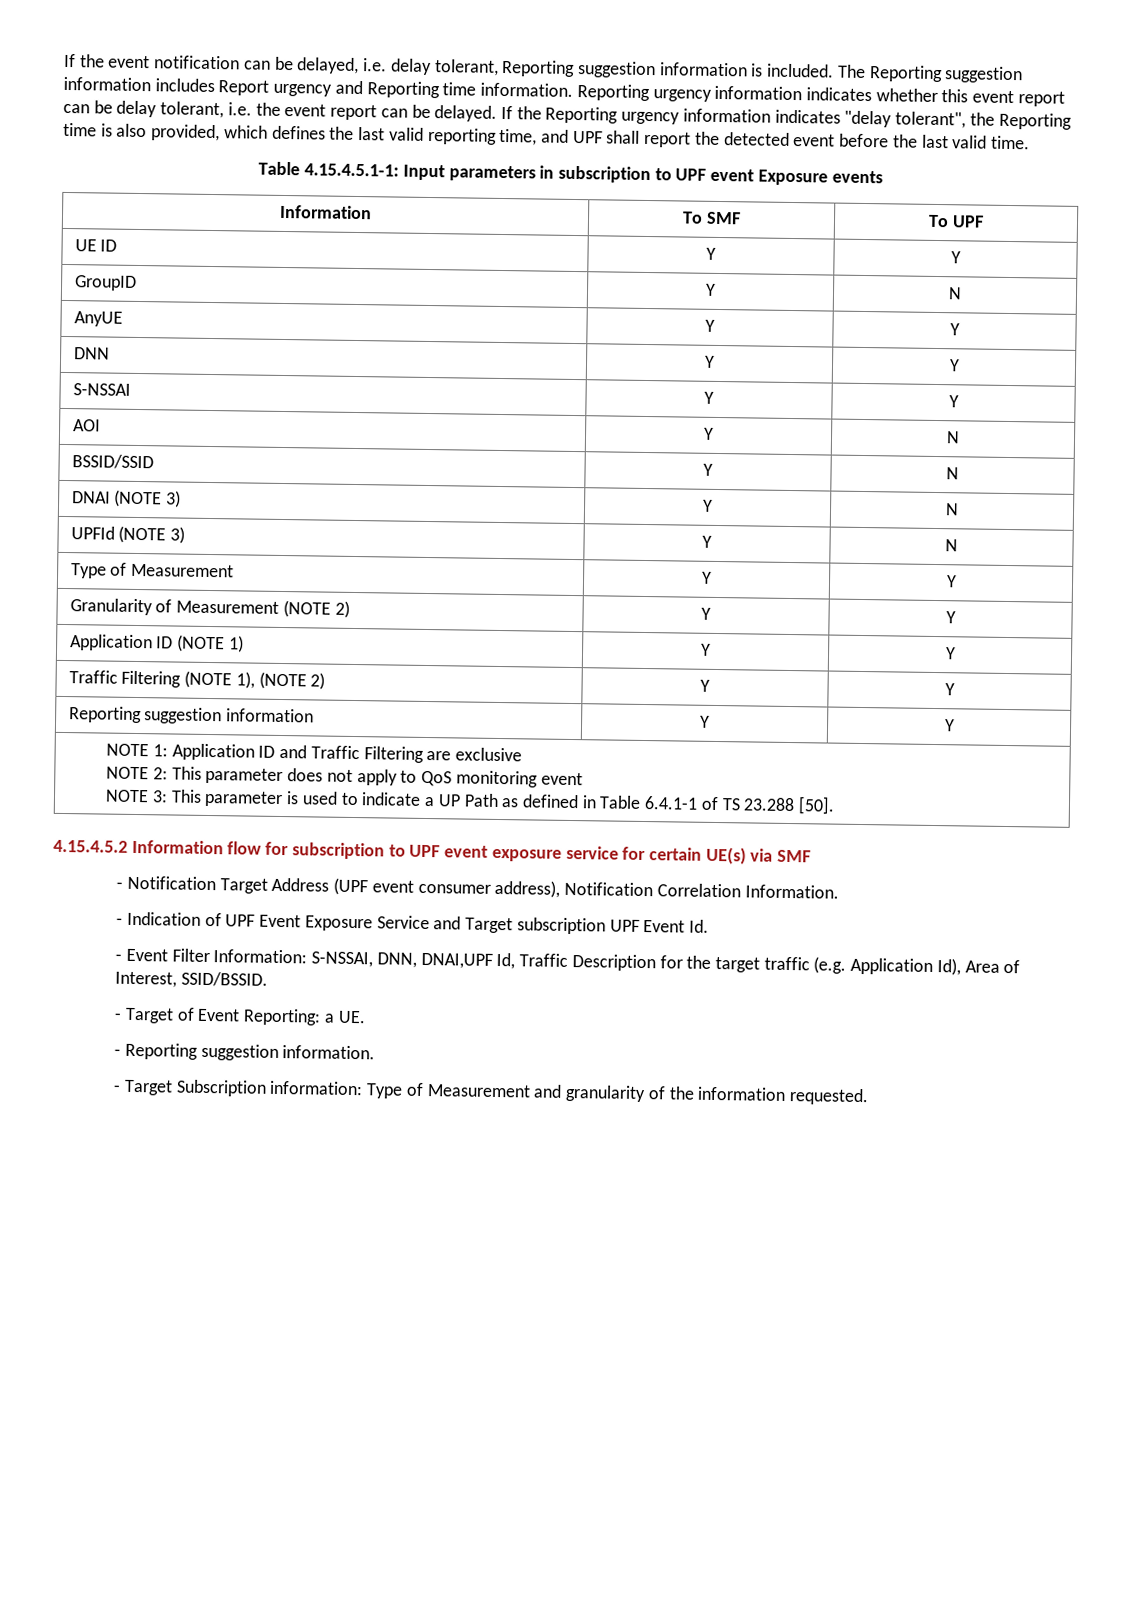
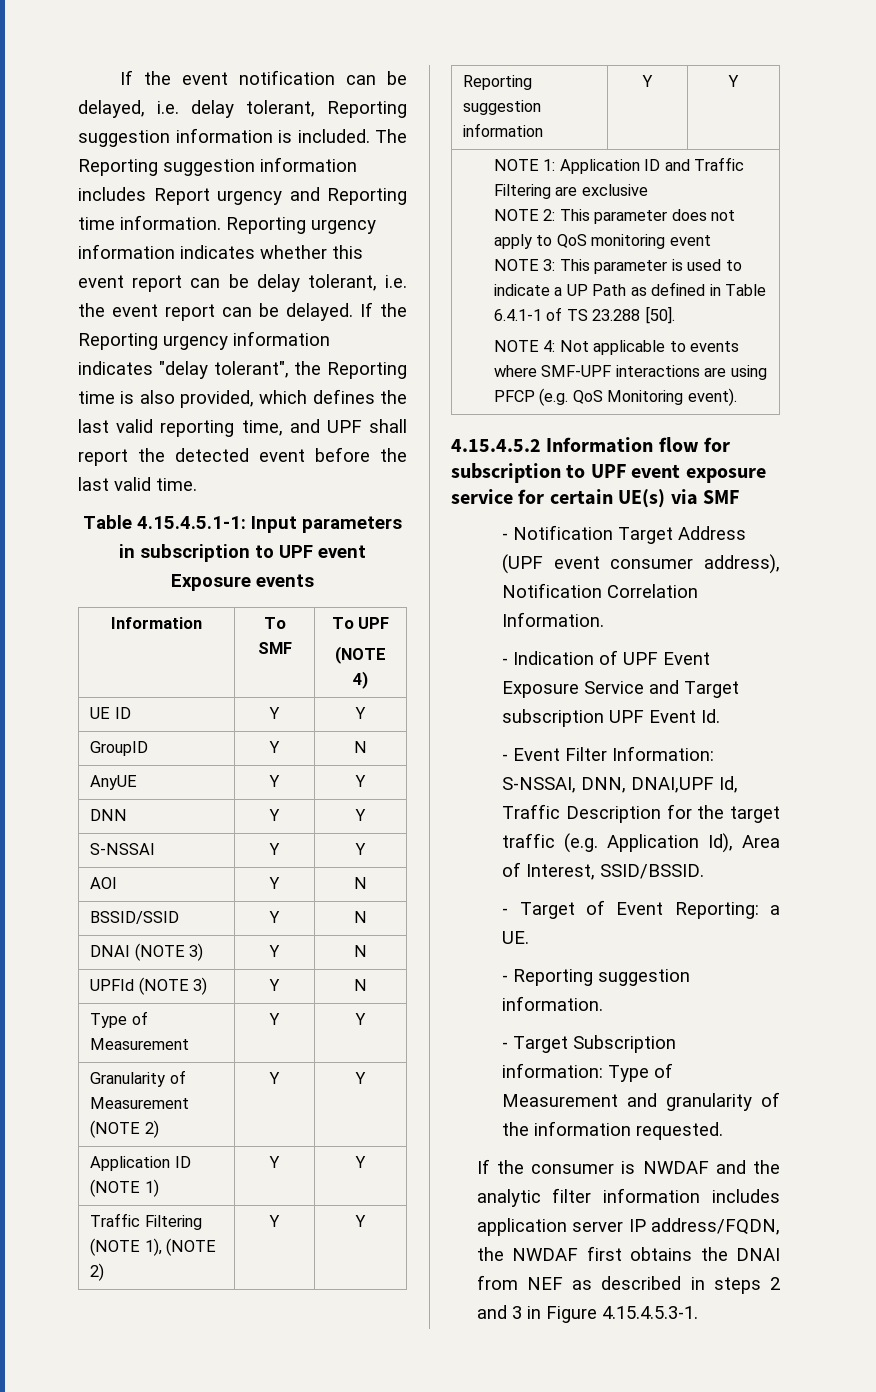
(984, 221) none -> [335,646,386,664] [353,671,369,689] // (NOTE 4)
(836, 805) none -> [493,340,740,355] [493,365,767,380] [493,388,737,406] // NOTE 4: Not applicable to events where SMF-UPF interactions are using PFCP (e.g. QoS Monitoring event).
(869, 1097) none -> [476,1159,780,1174] [476,1188,780,1207] [476,1218,780,1236] [476,1246,780,1261] [476,1275,780,1294] [476,1305,698,1323] // If the consumer is NWDAF and the analytic filter information includes application server IP address/FQDN, the NWDAF first obtains the DNAI from NEF as described in steps 2 and 3 in Figure 4.15.4.5.3-1.

